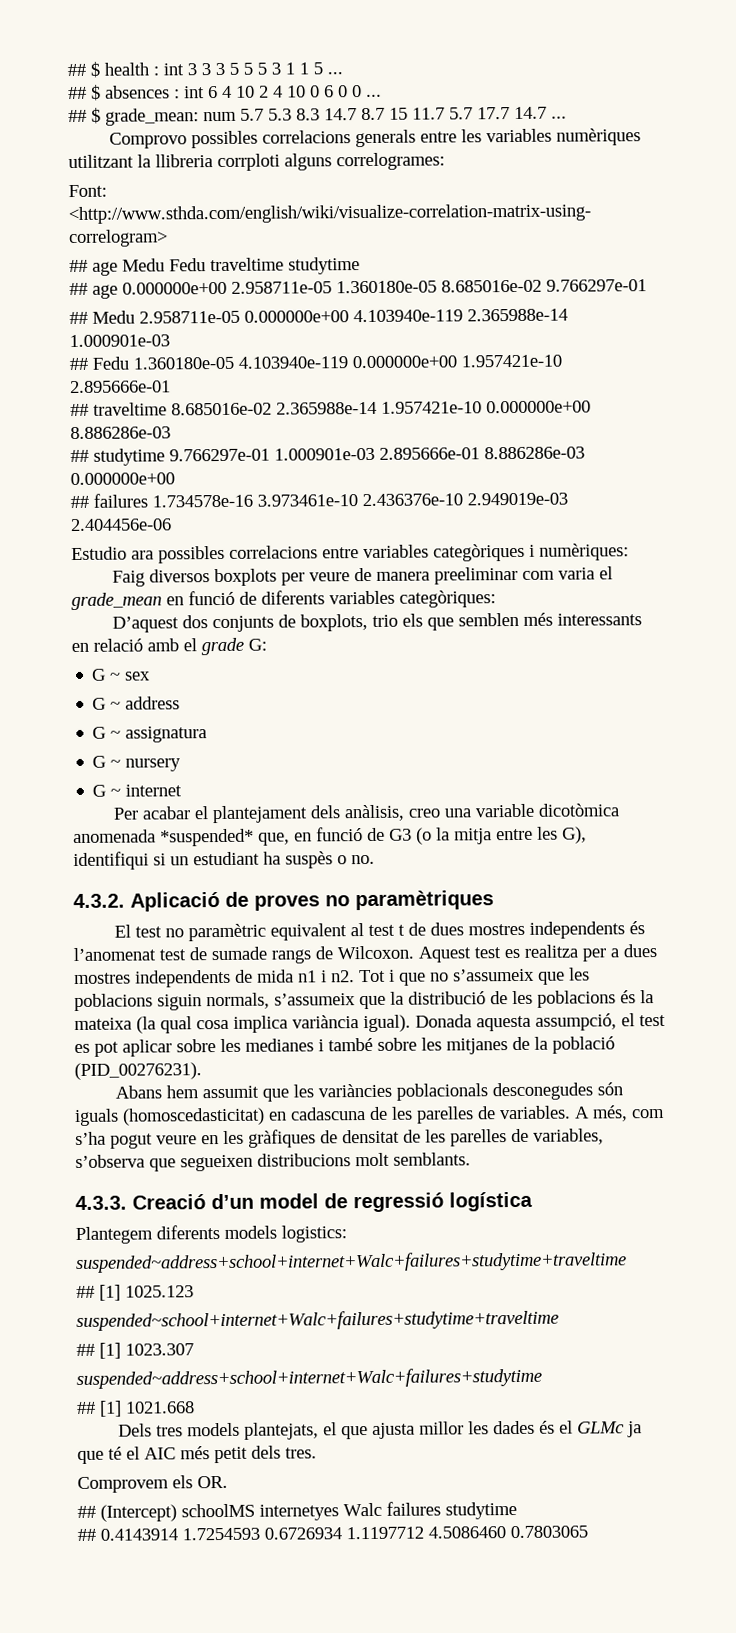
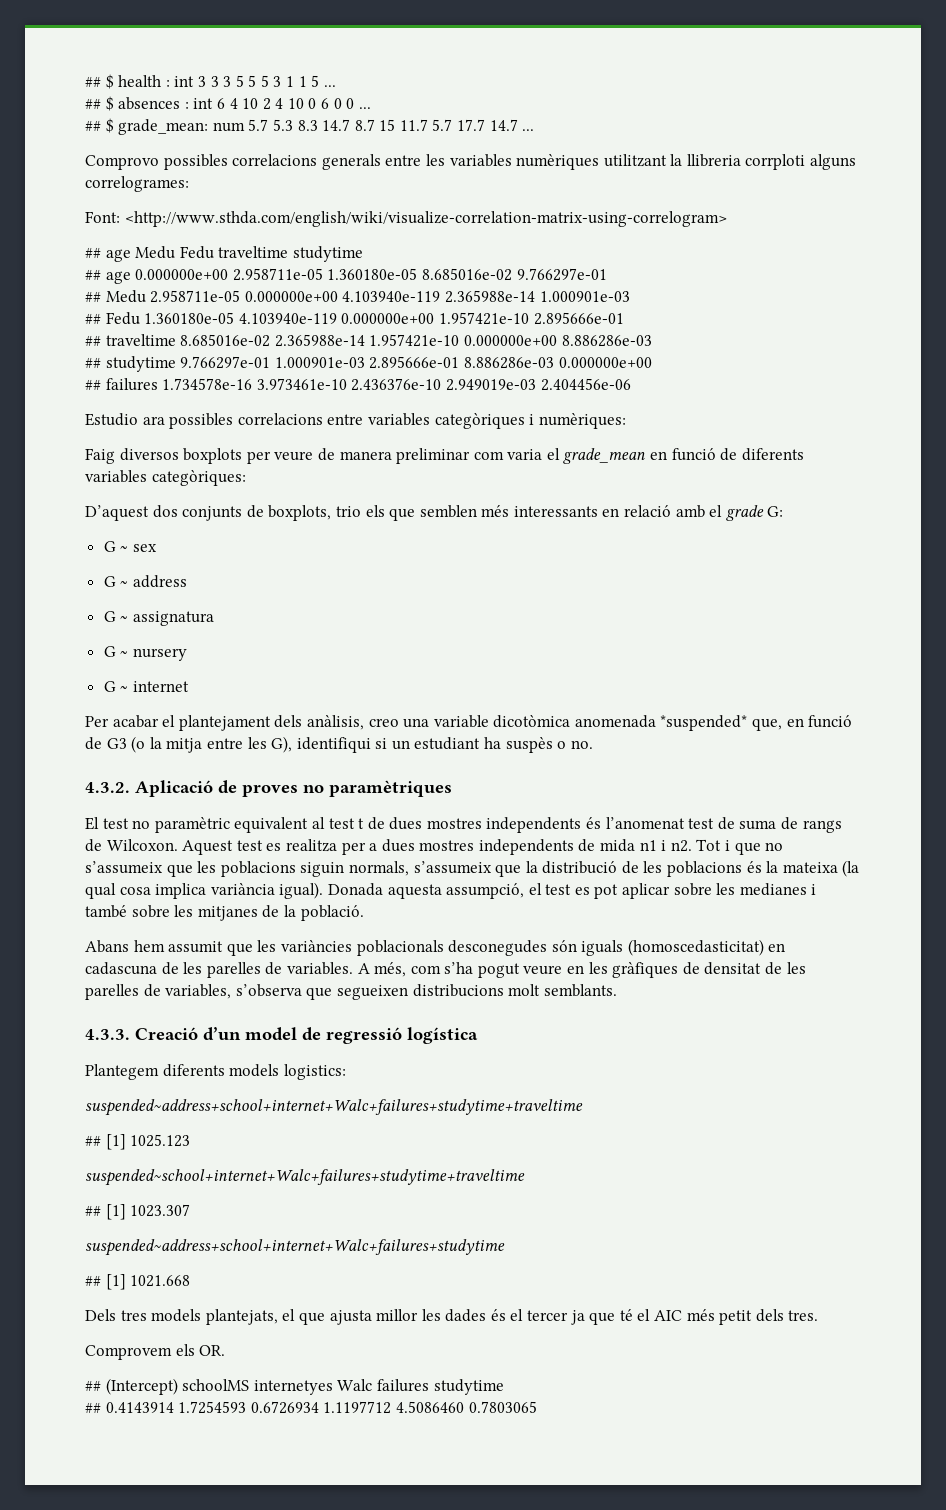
[434,566,519,585] preeliminar -> [396,448,471,464] preliminar
[211,946,267,961] sumade -> [739,817,799,830] suma de
[552,1036,615,1054] [74,1062,202,1081] població (PID_00276231). -> [300,905,364,921] població.
[577,1421,626,1434] GLMc -> [527,1310,569,1321] tercer

